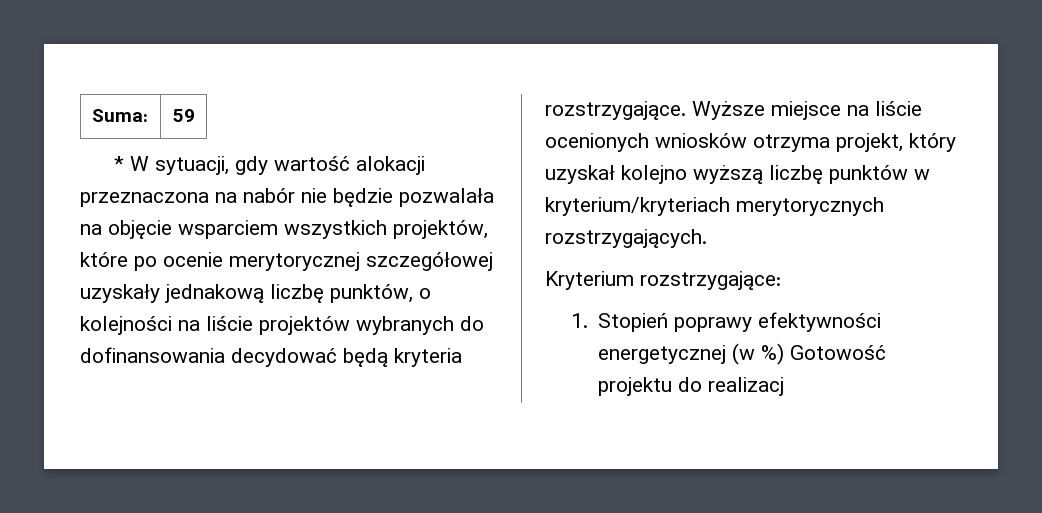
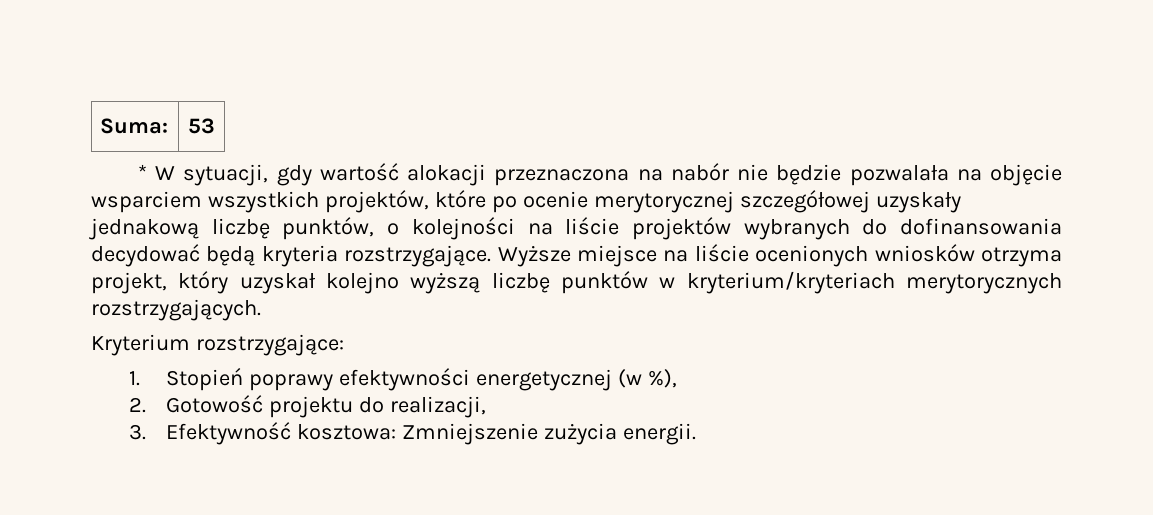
[172,109,195,122] 59 -> [188,118,215,134] 53
[761,343,785,365] %) -> [648,369,678,388] [128,397,146,413] %), // 2.
[708,377,785,396] realizacj -> [390,396,487,418] [128,422,697,445] realizacji, // 3. Efektywność kosztowa: Zmniejszenie zużycia energii.

